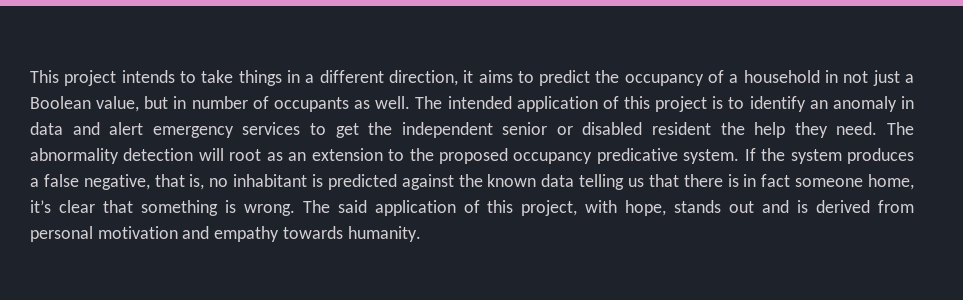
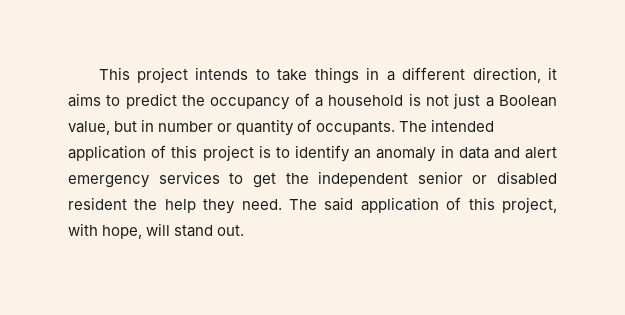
[825,70,839,83] in -> [408,93,421,106] is
[252,96,411,112] of occupants as well. -> [217,119,396,136] or quantity of occupants.
[30,148,914,164] [30,174,915,190] [30,200,330,216] abnormality detection will root as an extension to the proposed occupancy predicative system. If the system produces a false negative, that is, no inhabitant is predicted against the known data telling us that there is in fact someone home, it’s clear that something is wrong. The -> (317, 204) none
[674,200,914,213] [30,226,421,242] stands out and is derived from personal motivation and empathy towards humanity. -> [146,223,245,237] will stand out.

